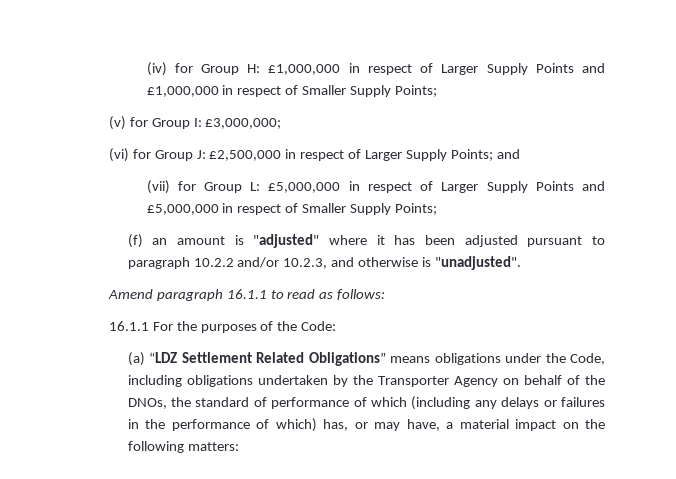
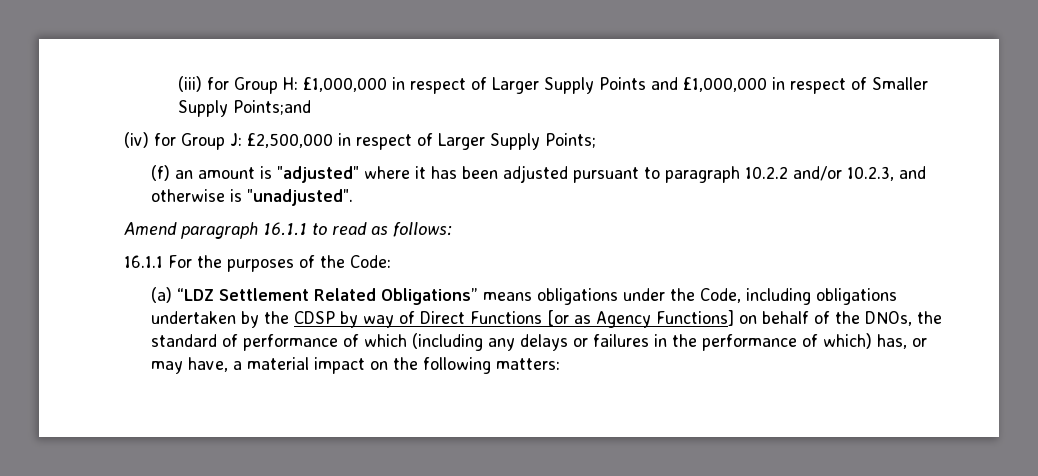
[146,62,167,76] (iv) -> [178,76,203,92] (iii)
[394,85,437,97] [108,116,282,130] [108,148,129,162] Points; // (v) for Group I: £3,000,000; // (vi) -> [233,100,312,115] [124,132,150,148] Points;and // (iv)
[496,149,520,159] [146,180,606,194] [146,203,437,215] and // (vii) for Group L: £5,000,000 in respect of Larger Supply Points and £5,000,000 in respect of Smaller Supply Points; -> (597, 140) none
[377,376,498,387] Transporter Agency -> [294,310,735,328] CDSP by way of Direct Functions [or as Agency Functions]

